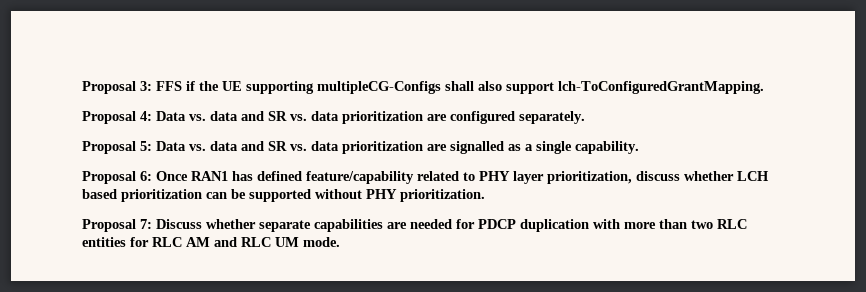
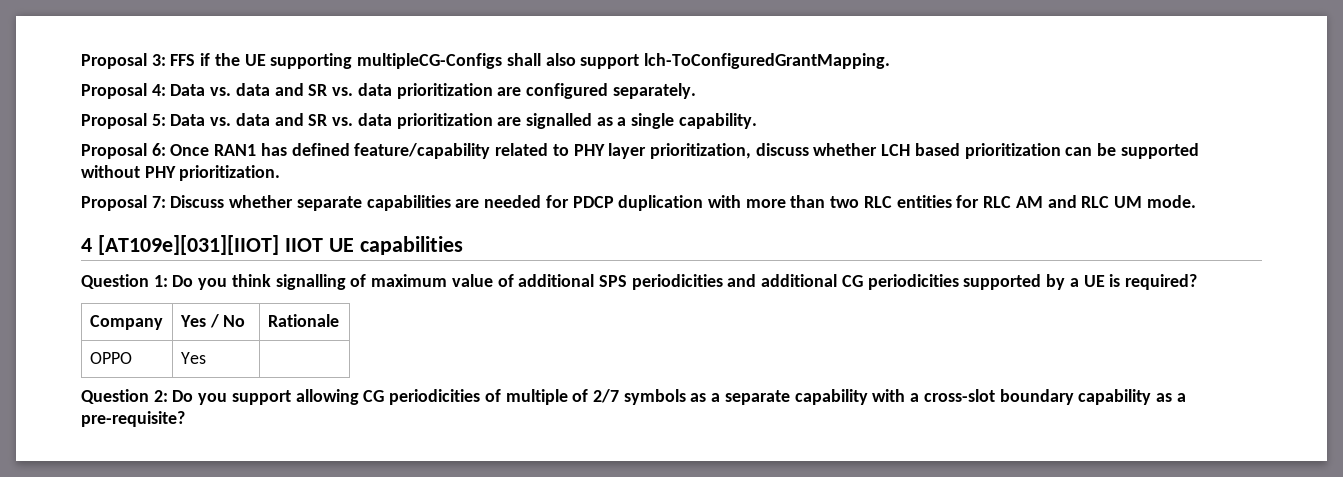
(340, 242) none -> [81,235,463,255] [81,274,1197,290] [89,315,163,330] [179,314,246,328] [267,314,339,327] [89,352,132,364] [180,352,206,364] [81,389,1186,405] [81,411,185,427] // 4 [AT109e][031][IIOT] IIOT UE capabilities // Question 1: Do you think signalling of maximum value of additional SPS periodicities and additional CG periodicities supported by a UE is required? // Company | Yes / No | Rationale // OPPO | Yes | // Question 2: Do you support allowing CG periodicities of multiple of 2/7 symbols as a separate capability with a cross-slot boundary capability as a pre-requisite?

